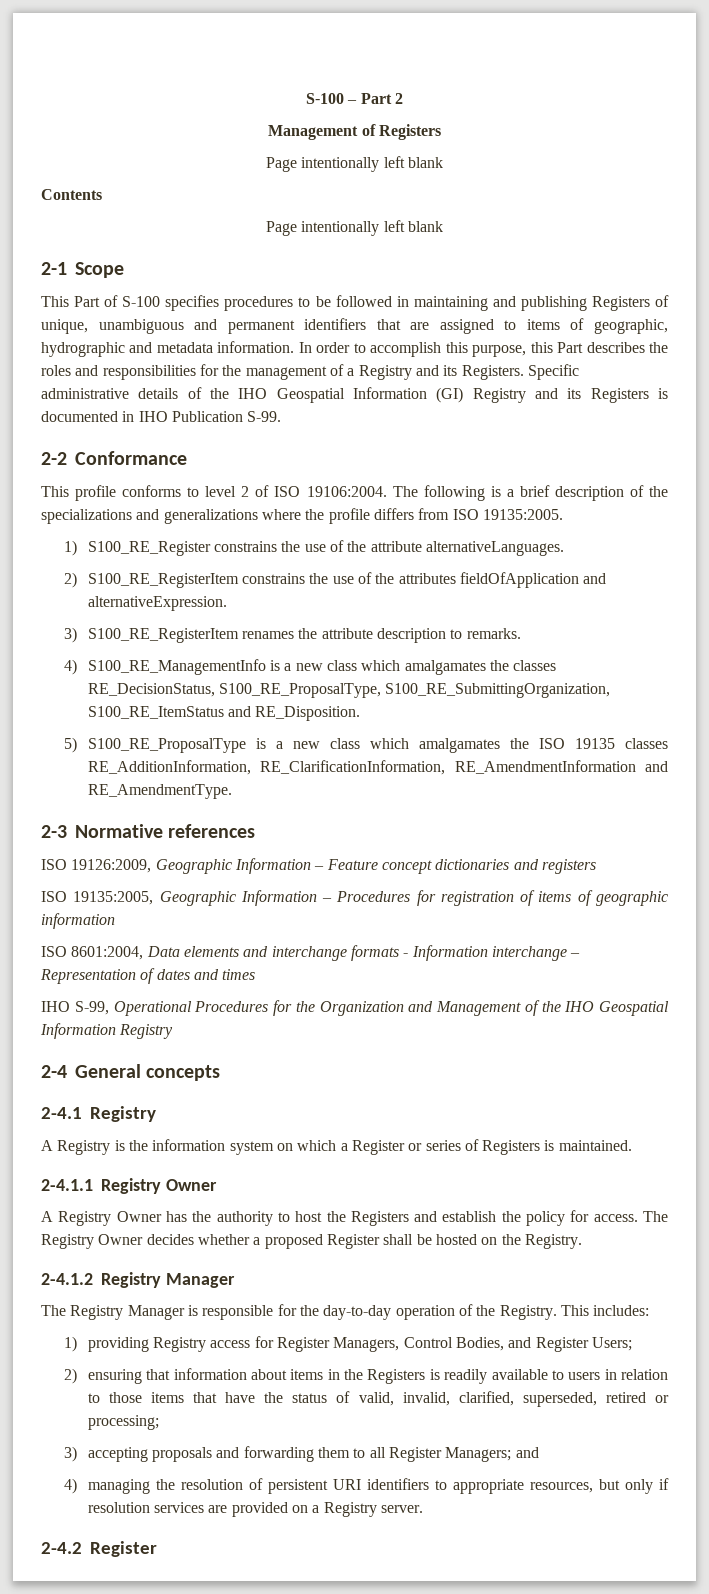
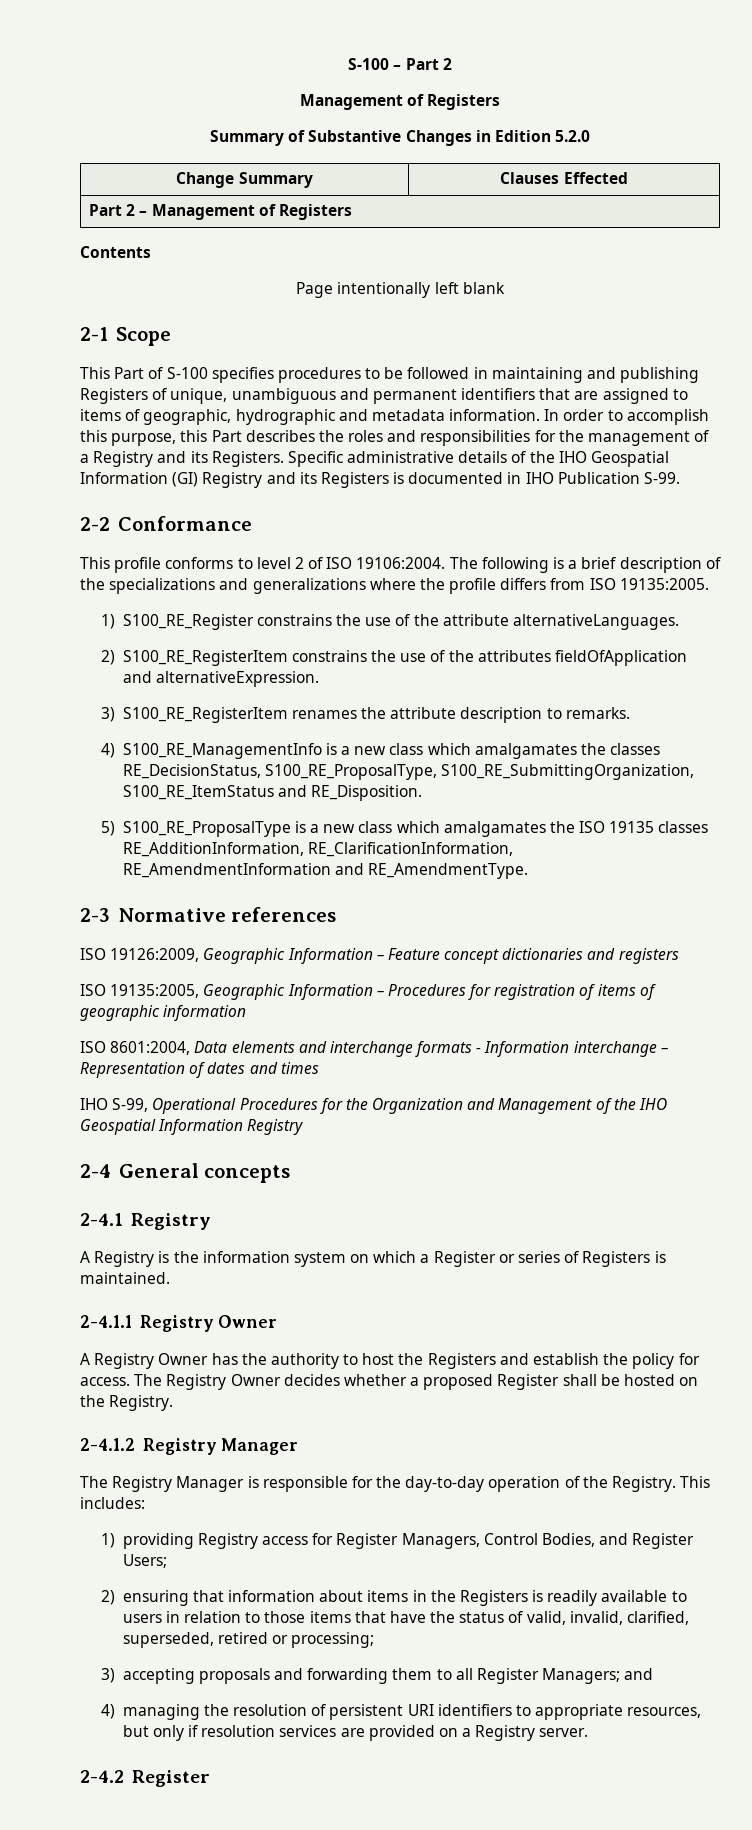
[266,156,443,172] Page intentionally left blank -> [209,130,591,146] [176,172,313,188] [500,172,628,184] [89,204,353,220] Summary of Substantive Changes in Edition 5.2.0 // Change Summary | Clauses Effected // Part 2 – Management of Registers

